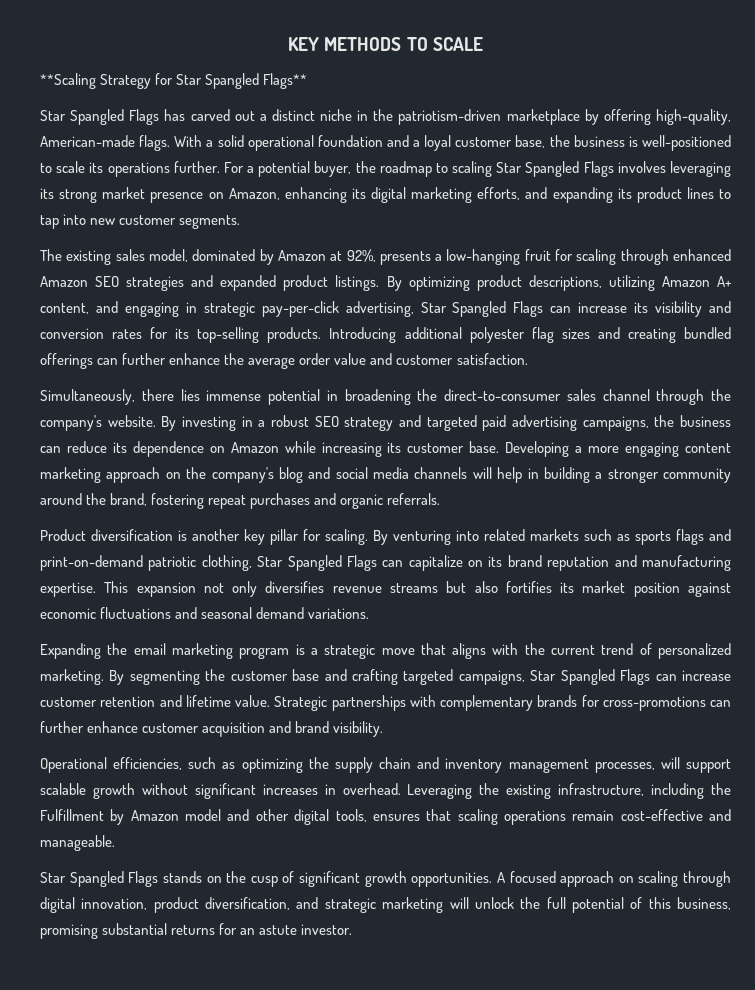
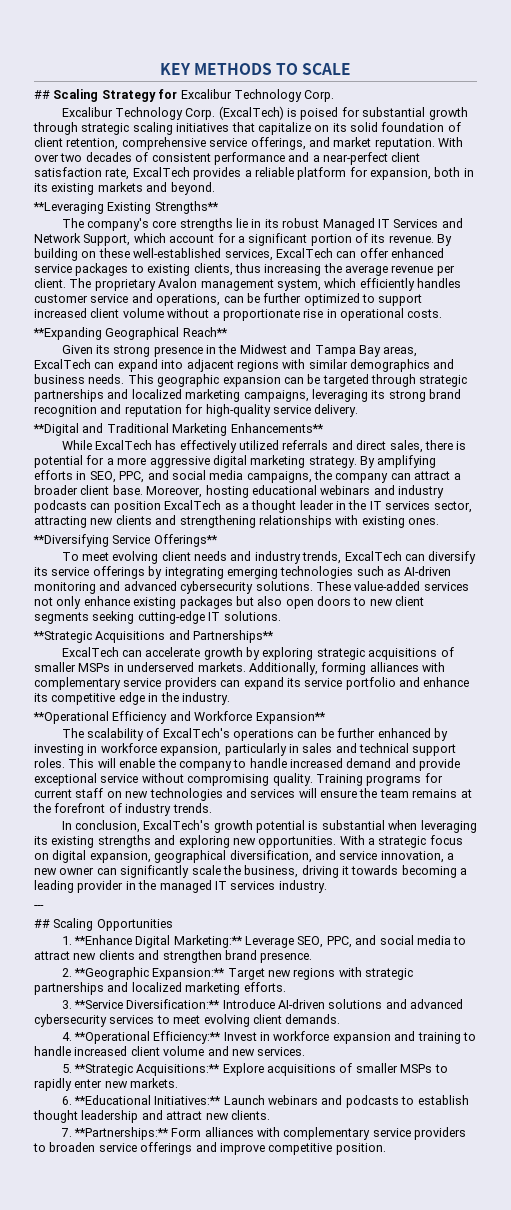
[40,73,308,89] [40,109,731,125] [40,135,731,151] [40,161,732,177] [40,187,731,203] [40,214,241,229] [40,249,731,265] [40,275,733,291] [40,301,732,317] [40,327,732,343] [40,353,528,369] [40,389,731,405] [40,415,731,431] [40,441,731,457] [40,467,731,483] [40,493,441,509] [40,529,731,545] [40,555,731,571] [40,581,732,597] [40,607,370,619] [40,643,731,659] [40,669,732,685] [40,695,731,711] [40,721,384,737] [40,757,731,773] [40,783,731,799] [40,809,732,825] [40,835,115,851] [40,871,731,887] [40,897,732,913] [40,923,353,939] **Scaling Strategy for Star Spangled Flags** // Star Spangled Flags has carved out a distinct niche in the patriotism-driven marketplace by offering high-quality, American-made flags. With a solid operational foundation and a loyal customer base, the business is well-positioned to scale its operations further. For a potential buyer, the roadmap to scaling Star Spangled Flags involves leveraging its strong market presence on Amazon, enhancing its digital marketing efforts, and expanding its product lines to tap into new customer segments. // The existing sales model, dominated by Amazon at 92%, presents a low-hanging fruit for scaling through enhanced Amazon SEO strategies and expanded product listings. By optimizing product descriptions, utilizing Amazon A+ content, and engaging in strategic pay-per-click advertising, Star Spangled Flags can increase its visibility and conversion rates for its top-selling products. Introducing additional polyester flag sizes and creating bundled offerings can further enhance the average order value and customer satisfaction. // Simultaneously, there lies immense potential in broadening the direct-to-consumer sales channel through the company's website. By investing in a robust SEO strategy and targeted paid advertising campaigns, the business can reduce its dependence on Amazon while increasing its customer base. Developing a more engaging content marketing approach on the company's blog and social media channels will help in building a stronger community around the brand, fostering repeat purchases and organic referrals. // Product diversification is another key pillar for scaling. By venturing into related markets such as sports flags and print-on-demand patriotic clothing, Star Spangled Flags can capitalize on its brand reputation and manufacturing expertise. This expansion not only diversifies revenue streams but also fortifies its market position against economic fluctuations and seasonal demand variations. // Expanding the email marketing program is a strategic move that aligns with the current trend of personalized marketing. By segmenting the customer base and crafting targeted campaigns, Star Spangled Flags can increase customer retention and lifetime value. Strategic partnerships with complementary brands for cross-promotions can further enhance customer acquisition and brand visibility. // Operational efficiencies, such as optimizing the supply chain and inventory management processes, will support scalable growth without significant increases in overhead. Leveraging the existing infrastructure, including the Fulfillment by Amazon model and other digital tools, ensures that scaling operations remain cost-effective and manageable. // Star Spangled Flags stands on the cusp of significant growth opportunities. A focused approach on scaling through digital innovation, product diversification, and strategic marketing will unlock the full potential of this business, promising substantial returns for an astute investor. -> [34,89,335,102] [61,106,468,120] [33,122,461,135] [34,137,463,150] [34,152,421,165] [34,167,474,180] [34,182,215,195] [33,201,219,214] [61,218,463,231] [34,233,453,246] [34,248,444,261] [34,263,455,276] [34,278,461,291] [34,293,423,306] [34,308,443,321] [33,327,228,340] [61,344,418,357] [34,359,455,372] [34,374,468,387] [34,389,461,402] [34,404,359,417] [33,423,324,436] [61,440,467,453] [34,455,437,468] [34,470,461,483] [34,485,444,498] [34,500,472,513] [34,515,439,528] [33,534,218,547] [61,551,477,564] [34,566,452,579] [34,581,469,594] [34,596,425,609] [34,611,281,624] [33,630,275,643] [61,647,454,660] [34,662,445,675] [34,677,470,690] [34,692,230,705] [33,711,326,724] [61,728,448,741] [34,743,457,756] [34,758,461,771] [34,773,443,786] [34,788,472,801] [33,803,212,816] [61,820,477,833] [34,835,463,848] [34,850,454,863] [34,865,468,878] [34,880,327,893] [34,905,44,909] [34,918,173,931] [61,935,467,948] [34,950,313,963] [61,967,414,980] [34,982,286,995] [61,999,464,1009] [34,1014,341,1027] [61,1031,476,1044] [34,1046,306,1056] [61,1063,448,1076] [34,1078,179,1091] [61,1095,469,1108] [33,1110,270,1123] [60,1127,467,1140] [33,1142,386,1155] ## Scaling Strategy for Excalibur Technology Corp. // Excalibur Technology Corp. (ExcalTech) is poised for substantial growth through strategic scaling initiatives that capitalize on its solid foundation of client retention, comprehensive service offerings, and market reputation. With over two decades of consistent performance and a near-perfect client satisfaction rate, ExcalTech provides a reliable platform for expansion, both in its existing markets and beyond. // **Leveraging Existing Strengths** // The company's core strengths lie in its robust Managed IT Services and Network Support, which account for a significant portion of its revenue. By building on these well-established services, ExcalTech can offer enhanced service packages to existing clients, thus increasing the average revenue per client. The proprietary Avalon management system, which efficiently handles customer service and operations, can be further optimized to support increased client volume without a proportionate rise in operational costs. // **Expanding Geographical Reach** // Given its strong presence in the Midwest and Tampa Bay areas, ExcalTech can expand into adjacent regions with similar demographics and business needs. This geographic expansion can be targeted through strategic partnerships and localized marketing campaigns, leveraging its strong brand recognition and reputation for high-quality service delivery. // **Digital and Traditional Marketing Enhancements** // While ExcalTech has effectively utilized referrals and direct sales, there is potential for a more aggressive digital marketing strategy. By amplifying efforts in SEO, PPC, and social media campaigns, the company can attract a broader client base. Moreover, hosting educational webinars and industry podcasts can position ExcalTech as a thought leader in the IT services sector, attracting new clients and strengthening relationships with existing ones. // **Diversifying Service Offerings** // To meet evolving client needs and industry trends, ExcalTech can diversify its service offerings by integrating emerging technologies such as AI-driven monitoring and advanced cybersecurity solutions. These value-added services not only enhance existing packages but also open doors to new client segments seeking cutting-edge IT solutions. // **Strategic Acquisitions and Partnerships** // ExcalTech can accelerate growth by exploring strategic acquisitions of smaller MSPs in underserved markets. Additionally, forming alliances with complementary service providers can expand its service portfolio and enhance its competitive edge in the industry. // **Operational Efficiency and Workforce Expansion** // The scalability of ExcalTech's operations can be further enhanced by investing in workforce expansion, particularly in sales and technical support roles. This will enable the company to handle increased demand and provide exceptional service without compromising quality. Training programs for current staff on new technologies and services will ensure the team remains at the forefront of industry trends. // In conclusion, ExcalTech's growth potential is substantial when leveraging its existing strengths and exploring new opportunities. With a strategic focus on digital expansion, geographical diversification, and service innovation, a new owner can significantly scale the business, driving it towards becoming a leading provider in the managed IT services industry. // --- // ## Scaling Opportunities // 1. **Enhance Digital Marketing:** Leverage SEO, PPC, and social media to attract new clients and strengthen brand presence. // 2. **Geographic Expansion:** Target new regions with strategic partnerships and localized marketing efforts. // 3. **Service Diversification:** Introduce AI-driven solutions and advanced cybersecurity services to meet evolving client demands. // 4. **Operational Efficiency:** Invest in workforce expansion and training to handle increased client volume and new services. // 5. **Strategic Acquisitions:** Explore acquisitions of smaller MSPs to rapidly enter new markets. // 6. **Educational Initiatives:** Launch webinars and podcasts to establish thought leadership and attract new clients. // 7. **Partnerships:** Form alliances with complementary service providers to broaden service offerings and improve competitive position.

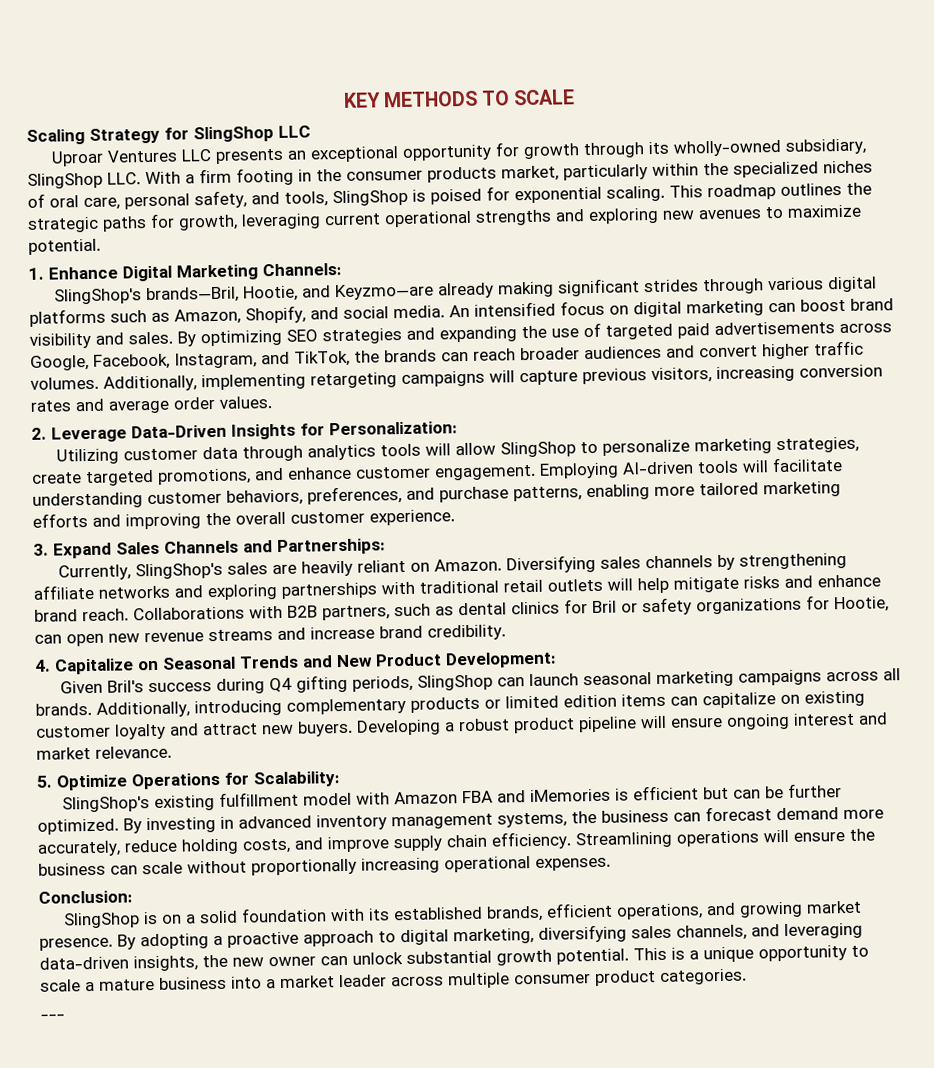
[34,90,50,99] ## -> (576, 97) none
[180,89,335,102] [61,106,468,120] [33,122,461,135] [34,137,463,150] [34,152,421,165] [34,167,474,180] [34,182,215,195] [33,201,219,214] [61,218,463,231] [34,233,453,246] [34,248,444,261] [34,263,455,276] [34,278,461,291] [34,293,423,306] [34,308,443,321] [33,327,228,340] [61,344,418,357] [34,359,455,372] [34,374,468,387] [34,389,461,402] [34,404,359,417] [33,423,324,436] [61,440,467,453] [34,455,437,468] [34,470,461,483] [34,485,444,498] [34,500,472,513] [34,515,439,528] [33,534,218,547] [61,551,477,564] [34,566,452,579] [34,581,469,594] [34,596,425,609] [34,611,281,624] [33,630,275,643] [61,647,454,660] [34,662,445,675] [34,677,470,690] [34,692,230,705] [33,711,326,724] [61,728,448,741] [34,743,457,756] [34,758,461,771] [34,773,443,786] [34,788,472,801] [33,803,212,816] [61,820,477,833] [34,835,463,848] [34,850,454,863] [34,865,468,878] [34,880,327,893] [34,905,44,909] [34,918,173,931] [61,935,467,948] [34,950,313,963] [61,967,414,980] [34,982,286,995] [61,999,464,1009] [34,1014,341,1027] [61,1031,476,1044] [34,1046,306,1056] [61,1063,448,1076] [34,1078,179,1091] [61,1095,469,1108] [33,1110,270,1123] [60,1127,467,1140] [33,1142,386,1155] Excalibur Technology Corp. // Excalibur Technology Corp. (ExcalTech) is poised for substantial growth through strategic scaling initiatives that capitalize on its solid foundation of client retention, comprehensive service offerings, and market reputation. With over two decades of consistent performance and a near-perfect client satisfaction rate, ExcalTech provides a reliable platform for expansion, both in its existing markets and beyond. // **Leveraging Existing Strengths** // The company's core strengths lie in its robust Managed IT Services and Network Support, which account for a significant portion of its revenue. By building on these well-established services, ExcalTech can offer enhanced service packages to existing clients, thus increasing the average revenue per client. The proprietary Avalon management system, which efficiently handles customer service and operations, can be further optimized to support increased client volume without a proportionate rise in operational costs. // **Expanding Geographical Reach** // Given its strong presence in the Midwest and Tampa Bay areas, ExcalTech can expand into adjacent regions with similar demographics and business needs. This geographic expansion can be targeted through strategic partnerships and localized marketing campaigns, leveraging its strong brand recognition and reputation for high-quality service delivery. // **Digital and Traditional Marketing Enhancements** // While ExcalTech has effectively utilized referrals and direct sales, there is potential for a more aggressive digital marketing strategy. By amplifying efforts in SEO, PPC, and social media campaigns, the company can attract a broader client base. Moreover, hosting educational webinars and industry podcasts can position ExcalTech as a thought leader in the IT services sector, attracting new clients and strengthening relationships with existing ones. // **Diversifying Service Offerings** // To meet evolving client needs and industry trends, ExcalTech can diversify its service offerings by integrating emerging technologies such as AI-driven monitoring and advanced cybersecurity solutions. These value-added services not only enhance existing packages but also open doors to new client segments seeking cutting-edge IT solutions. // **Strategic Acquisitions and Partnerships** // ExcalTech can accelerate growth by exploring strategic acquisitions of smaller MSPs in underserved markets. Additionally, forming alliances with complementary service providers can expand its service portfolio and enhance its competitive edge in the industry. // **Operational Efficiency and Workforce Expansion** // The scalability of ExcalTech's operations can be further enhanced by investing in workforce expansion, particularly in sales and technical support roles. This will enable the company to handle increased demand and provide exceptional service without compromising quality. Training programs for current staff on new technologies and services will ensure the team remains at the forefront of industry trends. // In conclusion, ExcalTech's growth potential is substantial when leveraging its existing strengths and exploring new opportunities. With a strategic focus on digital expansion, geographical diversification, and service innovation, a new owner can significantly scale the business, driving it towards becoming a leading provider in the managed IT services industry. // --- // ## Scaling Opportunities // 1. **Enhance Digital Marketing:** Leverage SEO, PPC, and social media to attract new clients and strengthen brand presence. // 2. **Geographic Expansion:** Target new regions with strategic partnerships and localized marketing efforts. // 3. **Service Diversification:** Introduce AI-driven solutions and advanced cybersecurity services to meet evolving client demands. // 4. **Operational Efficiency:** Invest in workforce expansion and training to handle increased client volume and new services. // 5. **Strategic Acquisitions:** Explore acquisitions of smaller MSPs to rapidly enter new markets. // 6. **Educational Initiatives:** Launch webinars and podcasts to establish thought leadership and attract new clients. // 7. **Partnerships:** Form alliances with complementary service providers to broaden service offerings and improve competitive position. -> [193,125,311,143] [51,138,868,167] [27,160,873,189] [27,182,872,211] [27,204,862,233] [28,238,101,255] [28,262,342,282] [54,276,878,305] [29,298,894,327] [29,321,892,349] [30,340,864,371] [30,364,883,392] [30,396,272,414] [31,421,458,443] [56,436,860,465] [31,457,843,487] [32,481,841,509] [32,509,455,530] [33,538,386,559] [58,552,848,581] [33,574,881,601] [34,595,889,622] [34,624,506,647] [34,651,557,675] [60,668,902,694] [35,690,865,718] [36,712,888,740] [36,745,172,760] [36,771,340,791] [62,783,843,813] [37,806,884,835] [37,828,875,857] [38,856,611,876] [38,890,133,904] [63,900,863,929] [39,922,863,951] [39,945,869,972] [40,968,747,992] [40,1013,65,1020] SlingShop LLC // Uproar Ventures LLC presents an exceptional opportunity for growth through its wholly-owned subsidiary, SlingShop LLC. With a firm footing in the consumer products market, particularly within the specialized niches of oral care, personal safety, and tools, SlingShop is poised for exponential scaling. This roadmap outlines the strategic paths for growth, leveraging current operational strengths and exploring new avenues to maximize potential. // 1. Enhance Digital Marketing Channels: // SlingShop's brands—Bril, Hootie, and Keyzmo—are already making significant strides through various digital platforms such as Amazon, Shopify, and social media. An intensified focus on digital marketing can boost brand visibility and sales. By optimizing SEO strategies and expanding the use of targeted paid advertisements across Google, Facebook, Instagram, and TikTok, the brands can reach broader audiences and convert higher traffic volumes. Additionally, implementing retargeting campaigns will capture previous visitors, increasing conversion rates and average order values. // 2. Leverage Data-Driven Insights for Personalization: // Utilizing customer data through analytics tools will allow SlingShop to personalize marketing strategies, create targeted promotions, and enhance customer engagement. Employing AI-driven tools will facilitate understanding customer behaviors, preferences, and purchase patterns, enabling more tailored marketing efforts and improving the overall customer experience. // 3. Expand Sales Channels and Partnerships: // Currently, SlingShop's sales are heavily reliant on Amazon. Diversifying sales channels by strengthening affiliate networks and exploring partnerships with traditional retail outlets will help mitigate risks and enhance brand reach. Collaborations with B2B partners, such as dental clinics for Bril or safety organizations for Hootie, can open new revenue streams and increase brand credibility. // 4. Capitalize on Seasonal Trends and New Product Development: // Given Bril's success during Q4 gifting periods, SlingShop can launch seasonal marketing campaigns across all brands. Additionally, introducing complementary products or limited edition items can capitalize on existing customer loyalty and attract new buyers. Developing a robust product pipeline will ensure ongoing interest and market relevance. // 5. Optimize Operations for Scalability: // SlingShop's existing fulfillment model with Amazon FBA and iMemories is efficient but can be further optimized. By investing in advanced inventory management systems, the business can forecast demand more accurately, reduce holding costs, and improve supply chain efficiency. Streamlining operations will ensure the business can scale without proportionally increasing operational expenses. // Conclusion: // SlingShop is on a solid foundation with its established brands, efficient operations, and growing market presence. By adopting a proactive approach to digital marketing, diversifying sales channels, and leveraging data-driven insights, the new owner can unlock substantial growth potential. This is a unique opportunity to scale a mature business into a market leader across multiple consumer product categories. // ---

